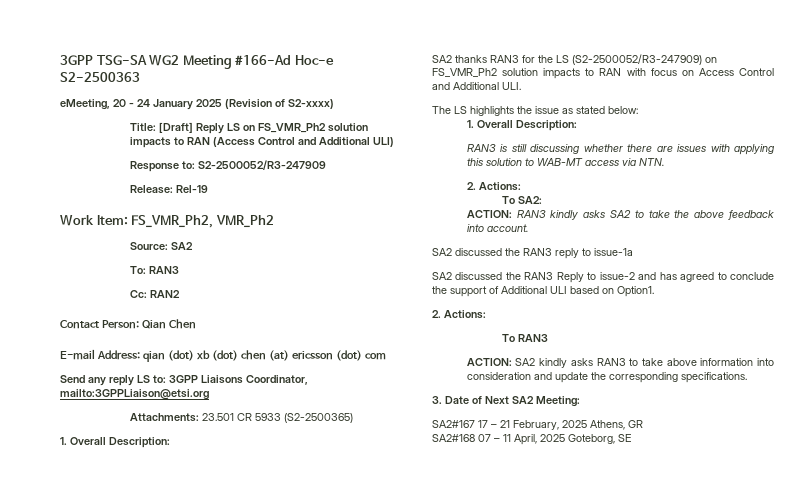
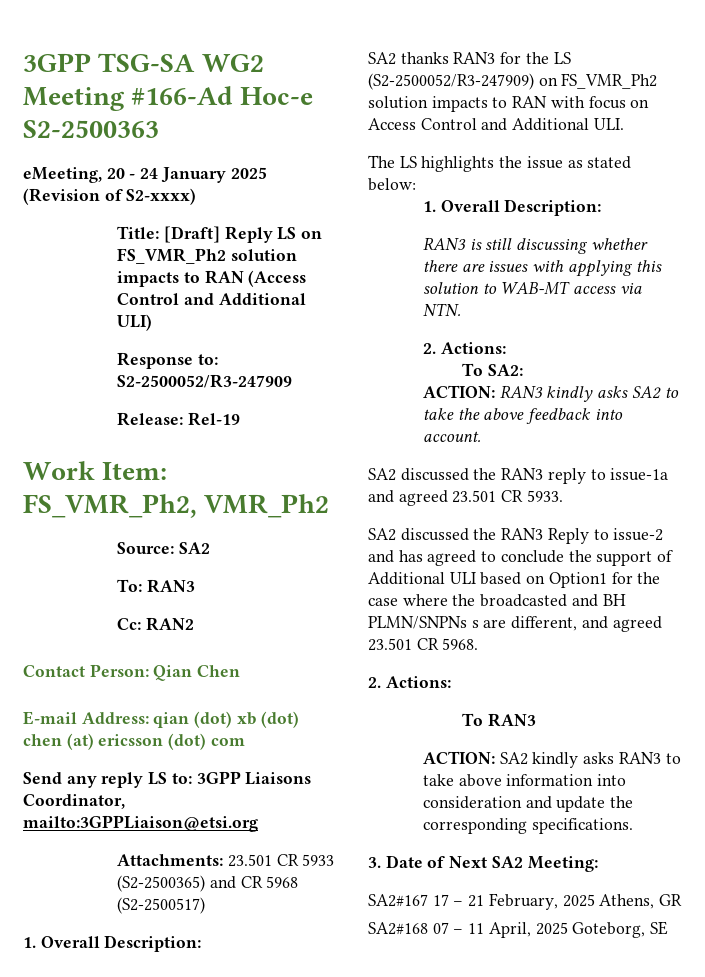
(353, 418) none -> [209,876,299,889] [117,897,206,914] and CR 5968 (S2-2500517)
(633, 252) none -> [368,490,563,506] and agreed 23.501 CR 5933.
[617,286,654,297] Option1. -> [548,572,661,588] [368,594,626,607] [368,616,662,632] [368,638,479,651] Option1 for the case where the broadcasted and BH PLMN/SNPNs s are different, and agreed 23.501 CR 5968.

